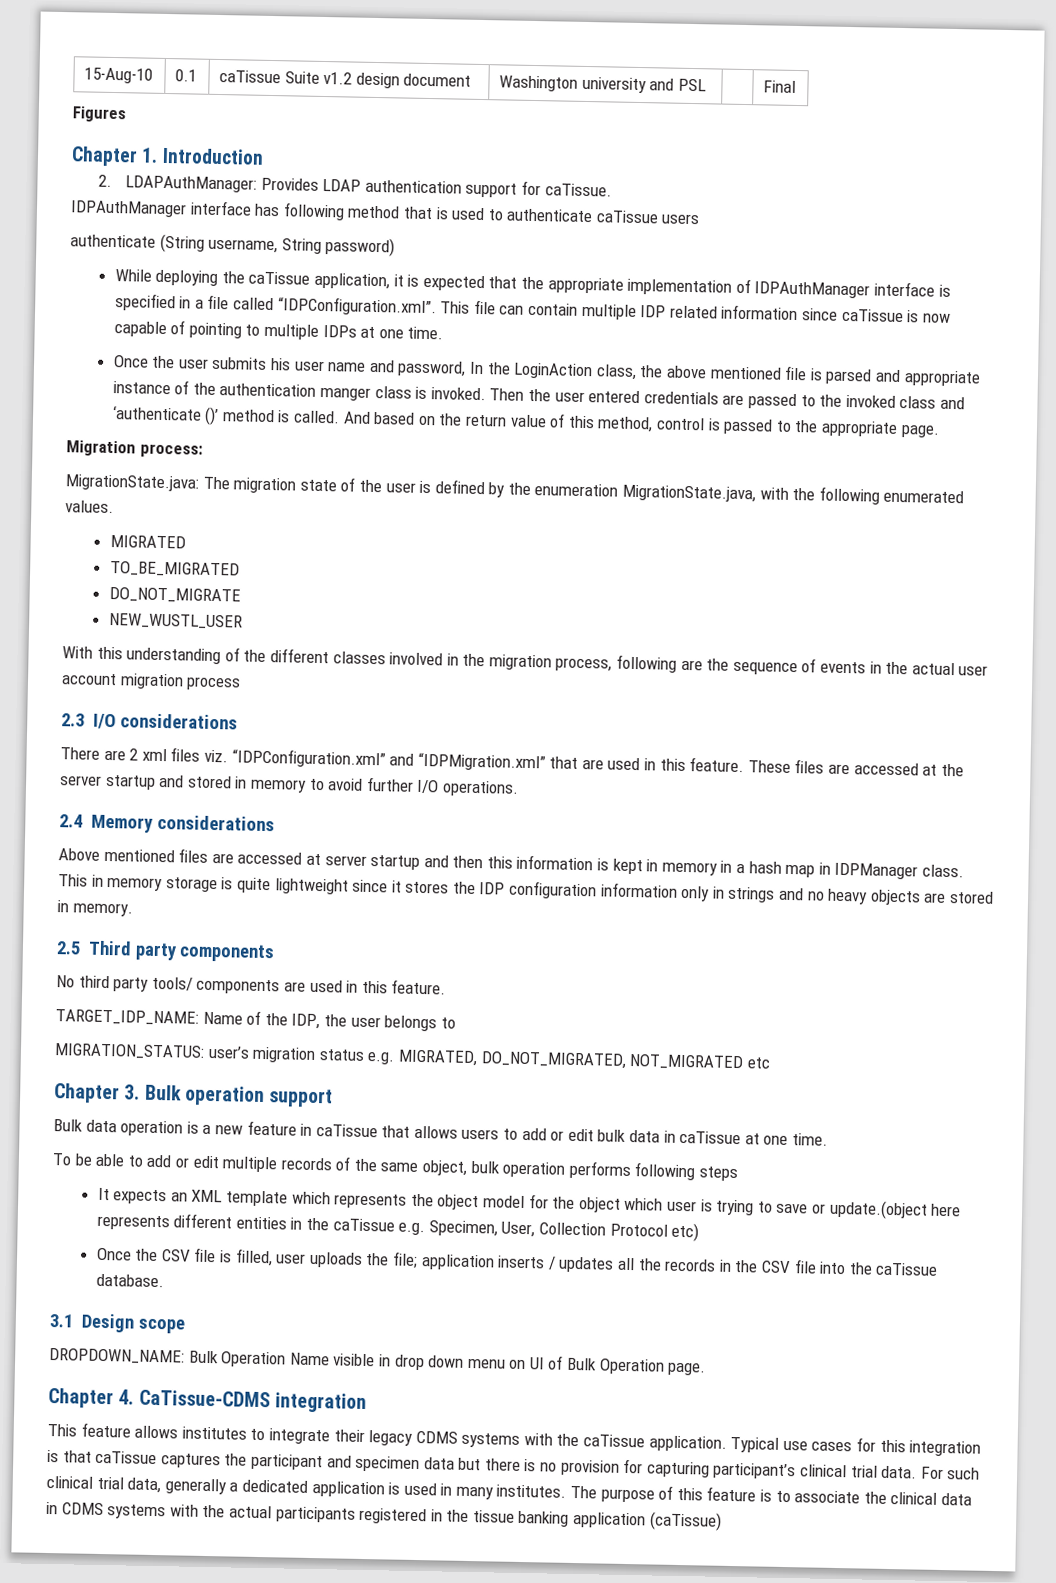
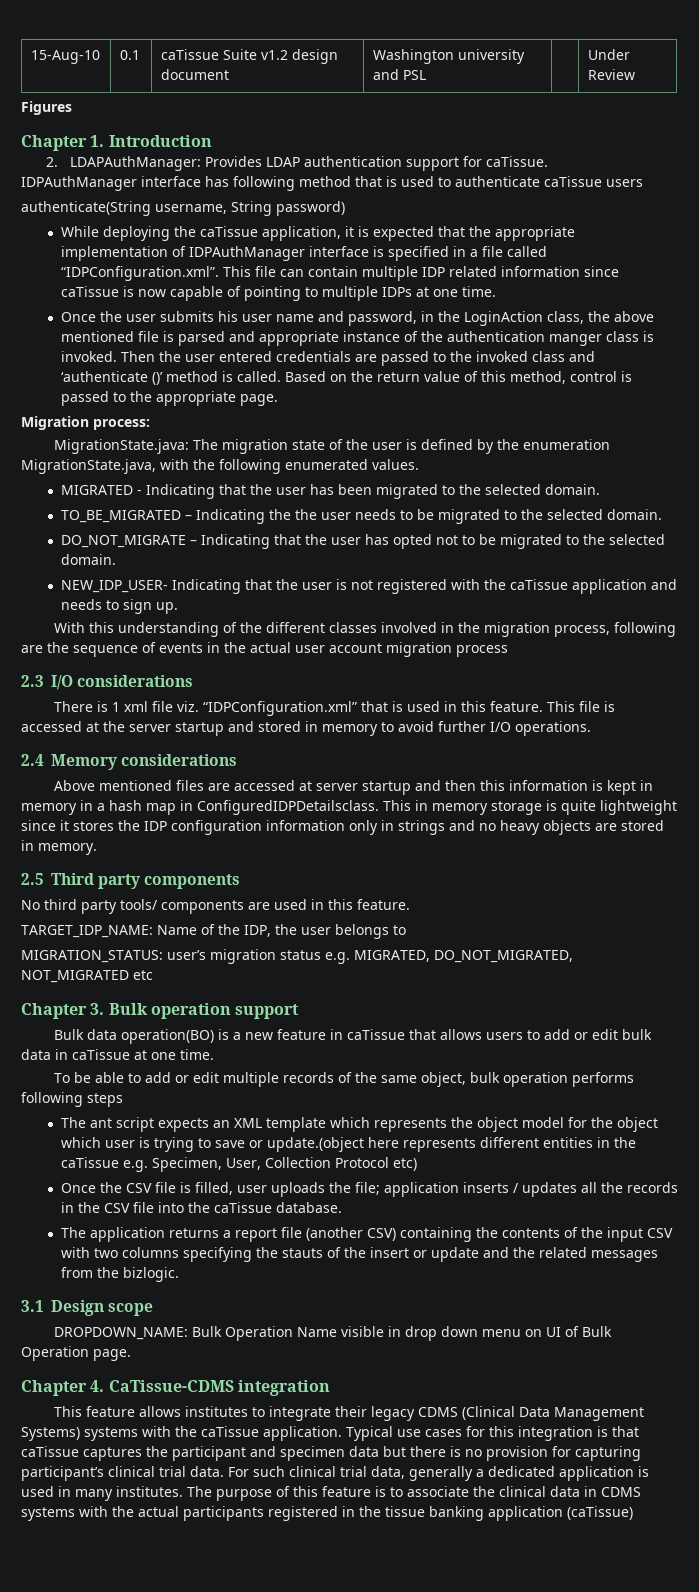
[763,80,797,93] Final -> [587,49,630,60] [587,69,635,80] Under Review
[70,233,205,253] authenticate (String -> [21,201,151,216] authenticate(String
[469,361,485,375] In -> [420,311,434,322] in
[342,411,416,425] And based -> [284,371,326,382] Based
[109,560,240,578] [108,586,241,604] [108,612,243,630] // TO_BE_MIGRATED // DO_NOT_MIGRATE // NEW_WUSTL_USER -> [136,484,600,499] [60,509,662,524] [60,534,665,549] [60,554,116,565] [60,579,677,594] [60,599,178,614] - Indicating that the user has been migrated to the selected domain. // TO_BE_MIGRATED – Indicating the the user needs to be migrated to the selected domain. // DO_NOT_MIGRATE – Indicating that the user has opted not to be migrated to the selected domain. // NEW_IDP_USER- Indicating that the user is not registered with the caTissue application and needs to sign up.
[103,747,851,775] are 2 xml files viz. “IDPConfiguration.xml” and “IDPMigration.xml” that are used in this feature. These files are -> [97,701,616,716] is 1 xml file viz. “IDPConfiguration.xml” that is used in this feature. This file is
[834,862,964,880] IDPManager class. -> [197,800,379,815] ConfiguredIDPDetailsclass.
[120,1120,184,1137] operation -> [121,1029,215,1044] operation(BO)
[97,1187,110,1201] It -> [60,1117,154,1132] The ant script
(164, 1280) none -> [60,1227,673,1242] [60,1247,658,1262] [60,1267,179,1282] // The application returns a report file (another CSV) containing the contents of the input CSV with two columns specifying the stauts of the insert or update and the related messages from the bizlogic.
(458, 1437) none -> [462,1406,645,1421] [21,1427,80,1441] (Clinical Data Management Systems)

